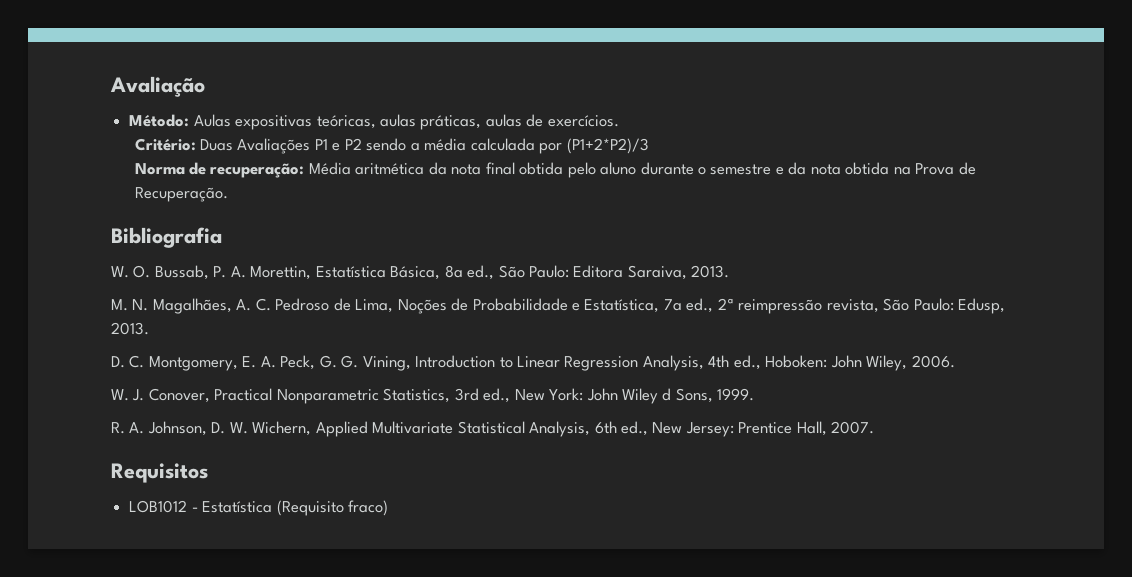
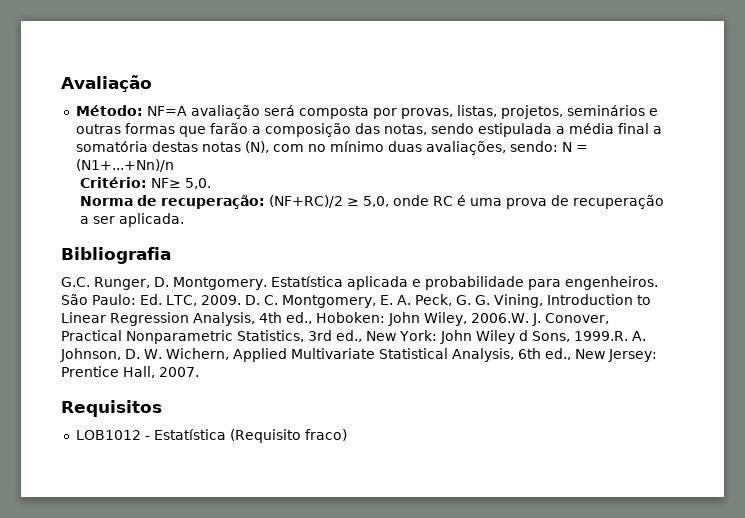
[193,114,619,130] [134,138,649,154] [134,162,976,178] [134,187,228,202] [111,227,222,248] [111,265,730,280] [111,298,1006,314] [111,322,149,335] Aulas expositivas teóricas, aulas práticas, aulas de exercícios. // Critério: Duas Avaliações P1 e P2 sendo a média calculada por (P1+2*P2)/3 // Norma de recuperação: Média aritmética da nota final obtida pelo aluno durante o semestre e da nota obtida na Prova de Recuperação. // Bibliografia // W. O. Bussab, P. A. Morettin, Estatística Básica, 8a ed., São Paulo: Editora Saraiva, 2013. // M. N. Magalhães, A. C. Pedroso de Lima, Noções de Probabilidade e Estatística, 7a ed., 2ª reimpressão revista, São Paulo: Edusp, 2013. // -> [146,105,658,119] [75,123,662,137] [75,141,588,155] [75,159,174,172] [80,177,212,189] [80,195,665,209] [80,213,185,227] [61,247,171,264] [61,276,658,290] [61,294,241,306] NF=A avaliação será composta por provas, listas, projetos, seminários e outras formas que farão a composição das notas, sendo estipulada a média final a somatória destas notas (N), com no mínimo duas avaliações, sendo: N = (N1+...+Nn)/n // Critério: NF≥ 5,0. // Norma de recuperação: (NF+RC)/2 ≥ 5,0, onde RC é uma prova de recuperação a ser aplicada. // Bibliografia // G.C. Runger, D. Montgomery. Estatística aplicada e probabilidade para engenheiros. São Paulo: Ed. LTC, 2009.
[911,355,955,368] [111,389,129,401] 2006. // W. -> [471,313,529,323] 2006.W.
[717,388,755,401] [111,422,125,434] 1999. // R. -> [573,331,628,341] 1999.R.

